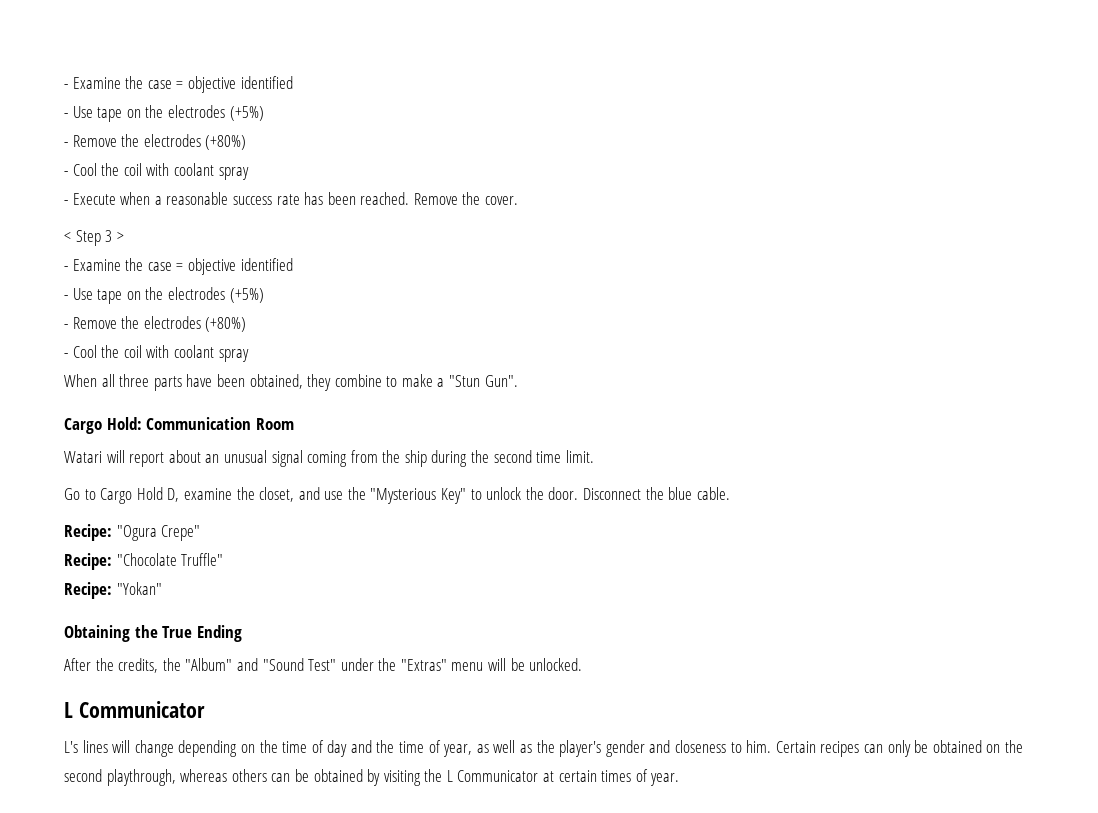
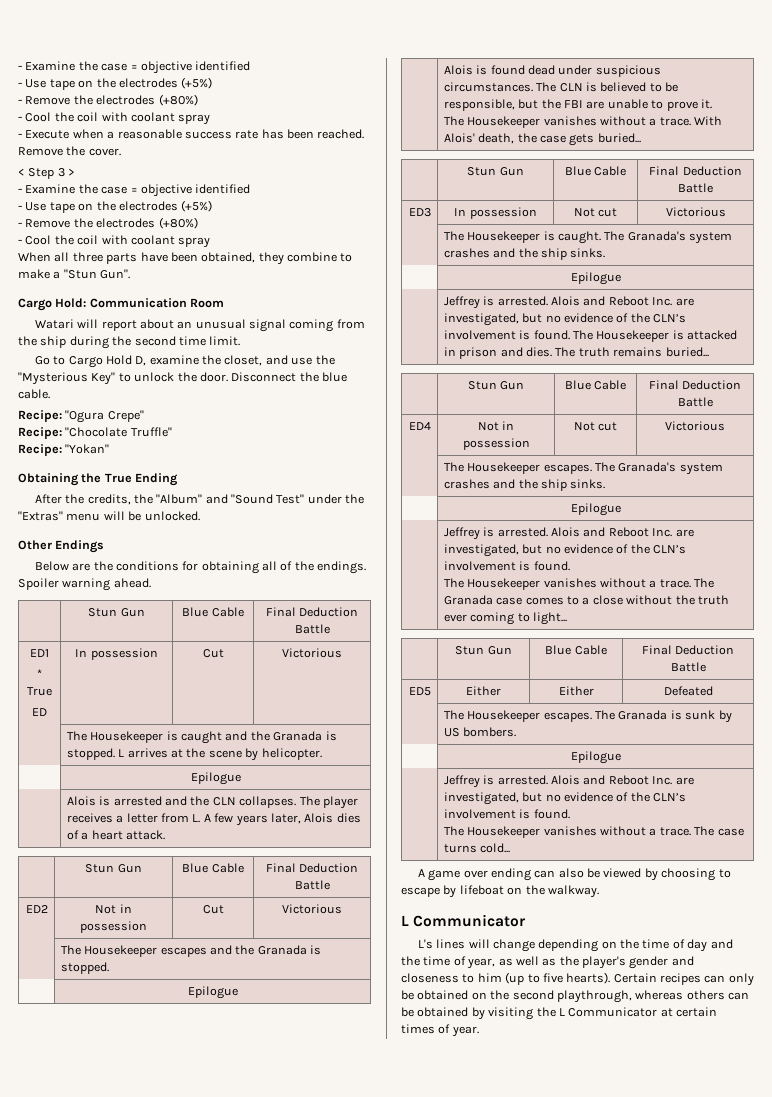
(583, 664) none -> [18,540,105,553] [34,561,367,574] [18,578,151,591] [88,608,145,617] [182,607,244,617] [265,607,359,617] [294,624,330,634] [30,649,49,657] [37,669,42,678] [27,687,52,696] [32,708,47,716] [75,648,158,660] [202,649,224,658] [282,648,342,658] [66,731,337,744] [66,748,322,761] [190,772,241,785] [66,796,358,809] [66,813,361,826] [66,830,166,840] [85,864,142,873] [182,863,244,873] [265,863,359,873] [294,880,330,890] [25,905,48,913] [95,904,132,914] [80,921,147,933] [202,905,224,914] [282,904,342,914] [60,945,322,957] [60,962,109,974] [187,986,238,999] [443,65,661,77] [443,82,679,92] [443,99,712,111] [443,116,723,128] [443,133,641,146] [467,167,524,176] [564,166,627,176] [649,166,742,176] [678,183,713,193] [408,208,431,217] [454,207,537,219] [573,208,618,217] [665,207,726,217] [443,231,733,244] [443,248,606,260] [570,272,621,285] [443,296,694,309] [443,313,687,326] [443,330,738,342] [443,347,709,359] [467,381,525,390] [564,380,627,390] [648,380,742,390] [677,397,713,407] [408,422,431,430] [477,421,515,431] [462,438,530,450] [573,422,618,431] [665,421,725,431] [443,462,723,475] [443,479,606,491] [570,503,621,516] [443,527,694,540] [443,544,687,557] [443,561,570,571] [443,578,715,590] [443,595,729,605] [443,612,568,625] [455,646,512,655] [545,645,607,655] [641,645,735,655] [670,662,706,672] [408,687,431,696] [466,686,501,696] [558,686,594,696] [663,686,713,696] [443,710,732,723] [443,727,517,737] [570,751,621,764] [443,775,694,788] [443,792,687,805] [443,809,570,819] [443,826,744,838] [443,843,511,853] [417,868,731,881] [401,885,599,898] // Other Endings // Below are the conditions for obtaining all of the endings. Spoiler warning ahead. // | Stun Gun | Blue Cable | Final Deduction Battle // ED1 // * True // ED | In possession | Cut | Victorious // | The Housekeeper is caught and the Granada is stopped. L arrives at the scene by helicopter. // | Epilogue // | Alois is arrested and the CLN collapses. The player receives a letter from L. A few years later, Alois dies of a heart attack. // | Stun Gun | Blue Cable | Final Deduction Battle // ED2 | Not in possession | Cut | Victorious // | The Housekeeper escapes and the Granada is stopped. // | Epilogue // | Alois is found dead under suspicious circumstances. The CLN is believed to be responsible, but the FBI are unable to prove it. // The Housekeeper vanishes without a trace. With Alois' death, the case gets buried... // | Stun Gun | Blue Cable | Final Deduction Battle // ED3 | In possession | Not cut | Victorious // | The Housekeeper is caught. The Granada's system crashes and the ship sinks. // | Epilogue // | Jeffrey is arrested. Alois and Reboot Inc. are investigated, but no evidence of the CLN’s involvement is found. The Housekeeper is attacked in prison and dies. The truth remains buried... // | Stun Gun | Blue Cable | Final Deduction Battle // ED4 | Not in possession | Not cut | Victorious // | The Housekeeper escapes. The Granada's system crashes and the ship sinks. // | Epilogue // | Jeffrey is arrested. Alois and Reboot Inc. are investigated, but no evidence of the CLN’s involvement is found. // The Housekeeper vanishes without a trace. The Granada case comes to a close without the truth ever coming to light... // | Stun Gun | Blue Cable | Final Deduction Battle // ED5 | Either | Either | Defeated // | The Housekeeper escapes. The Granada is sunk by US bombers. // | Epilogue // | Jeffrey is arrested. Alois and Reboot Inc. are investigated, but no evidence of the CLN’s involvement is found. // The Housekeeper vanishes without a trace. The case turns cold... // A game over ending can also be viewed by choosing to escape by lifeboat on the walkway.
[746,740,772,753] him. -> [477,972,611,985] him (up to five hearts).

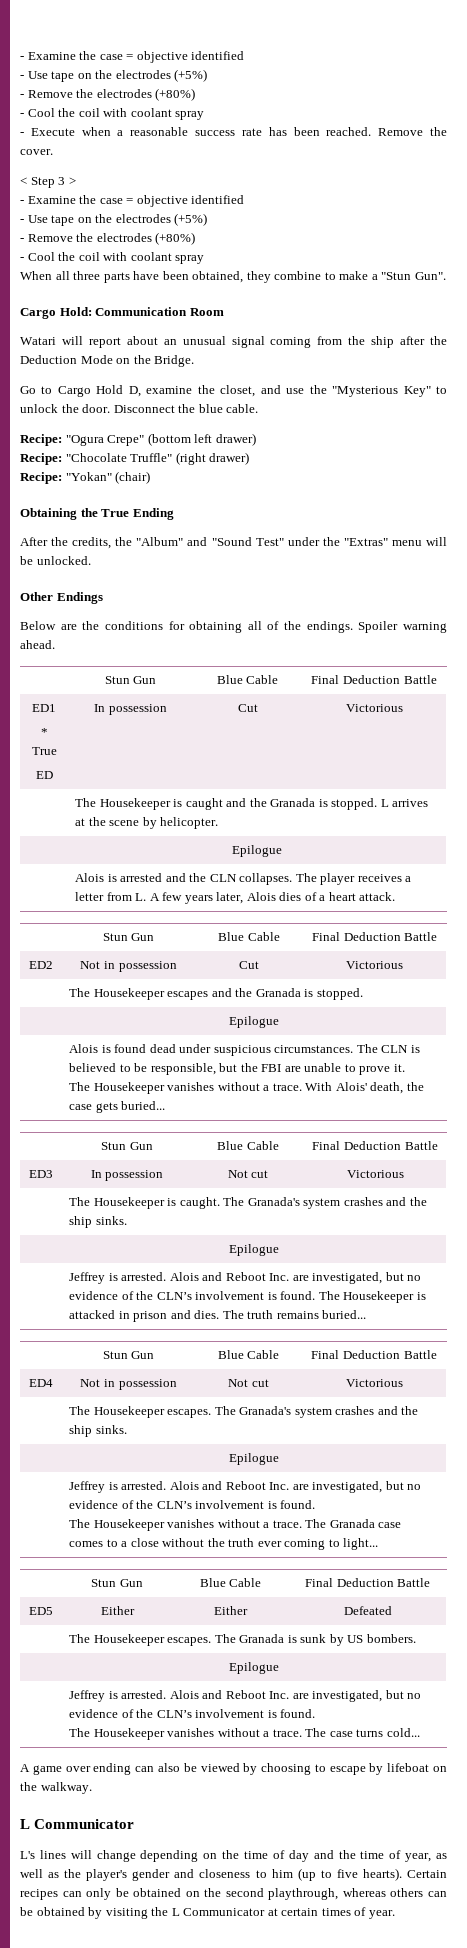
[69,336,241,349] during the second time limit. -> [400,336,448,345] [20,355,195,367] after the Deduction Mode on the Bridge.
(144, 416) none -> [147,433,256,446] (bottom left drawer)
(172, 432) none -> [175,452,250,465] (right drawer)
(110, 449) none -> [115,471,151,484] (chair)

